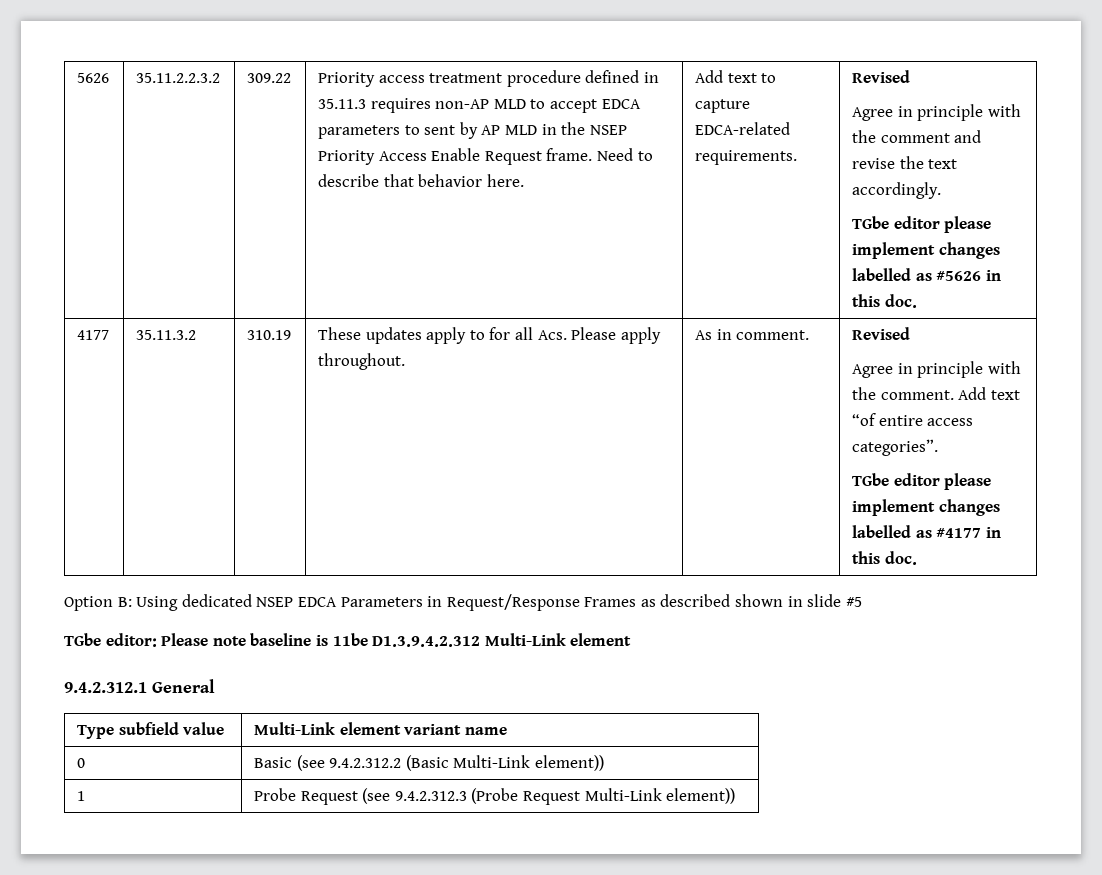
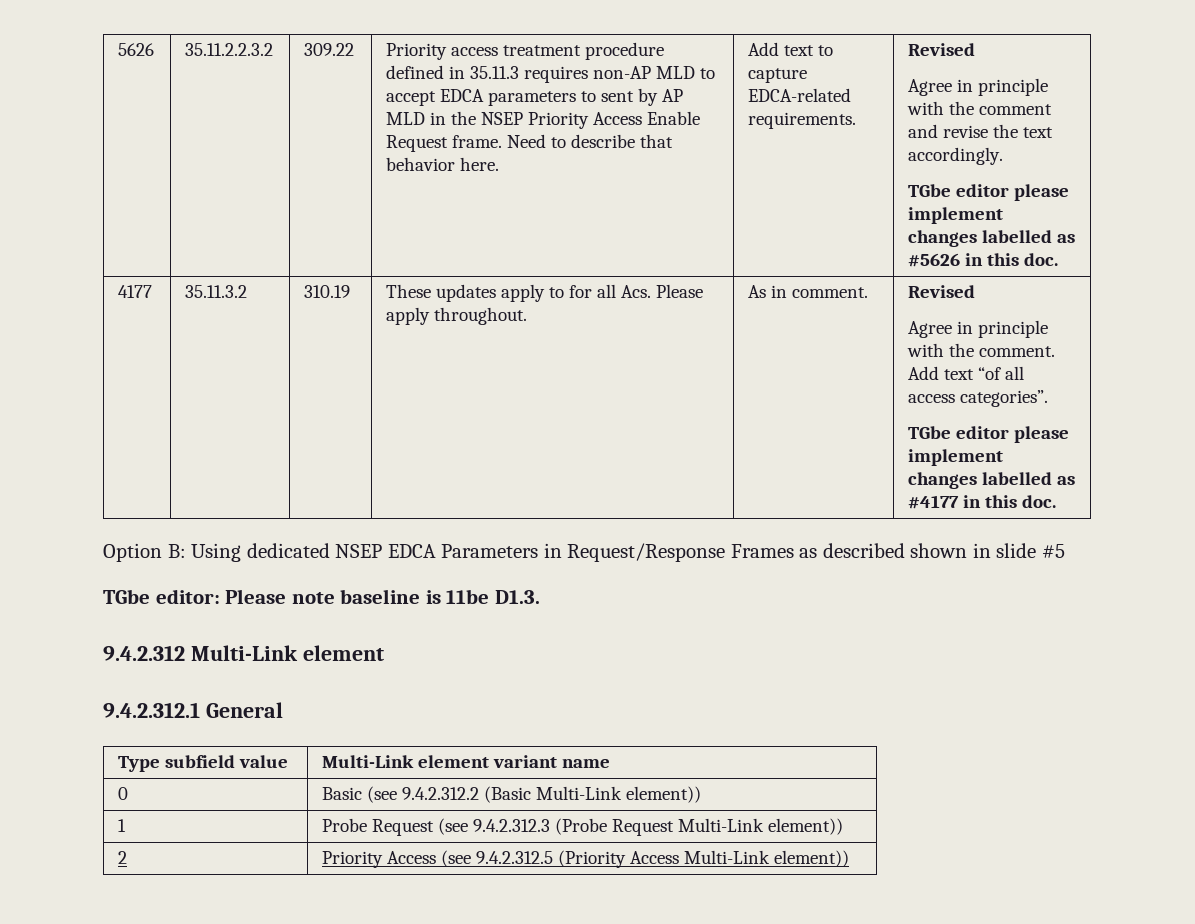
[878,415,923,426] entire -> [1005,366,1025,380] all
[372,636,481,647] D1.3.9.4.2.312 -> [494,590,540,604] [103,645,185,661] D1.3. // 9.4.2.312
(736, 796) none -> [118,851,128,864] [322,850,850,868] // 2 | Priority Access (see 9.4.2.312.5 (Priority Access Multi-Link element))

